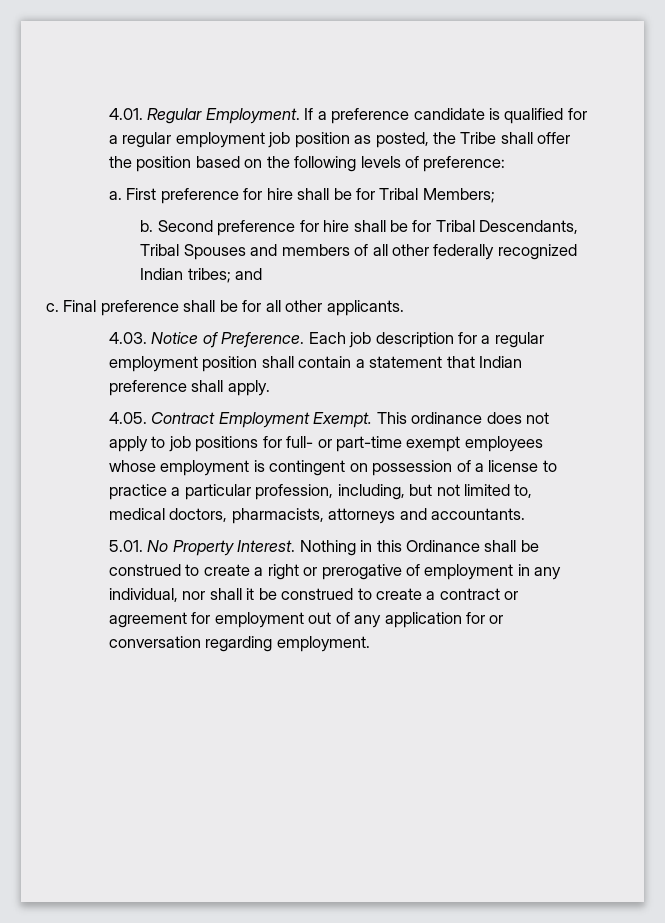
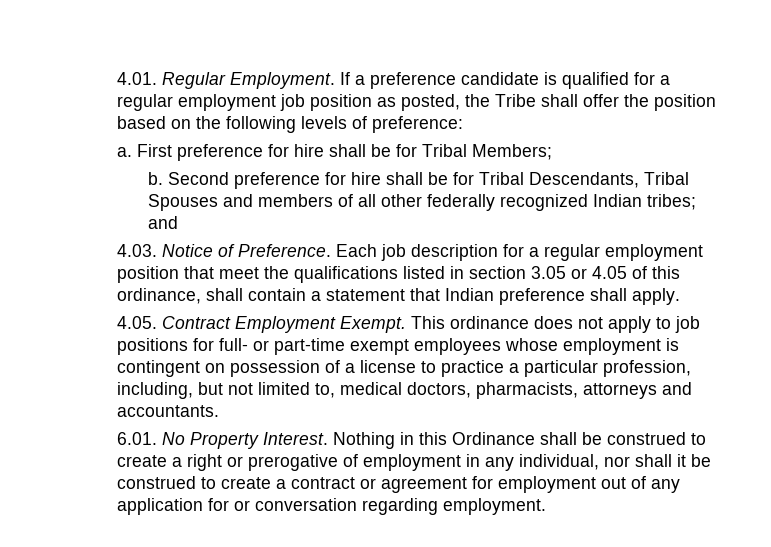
[46,300,404,316] // c. Final preference shall be for all other applicants. -> (179, 222) none
(258, 364) none -> [183,266,680,283] [116,288,201,304] that meet the qualifications listed in section 3.05 or 4.05 of this ordinance,
[108,540,143,552] 5.01. -> [116,432,157,445] 6.01.

